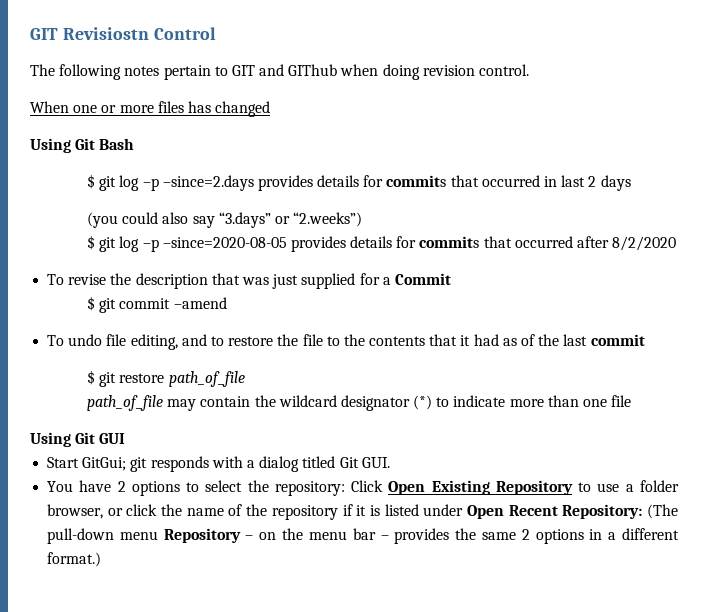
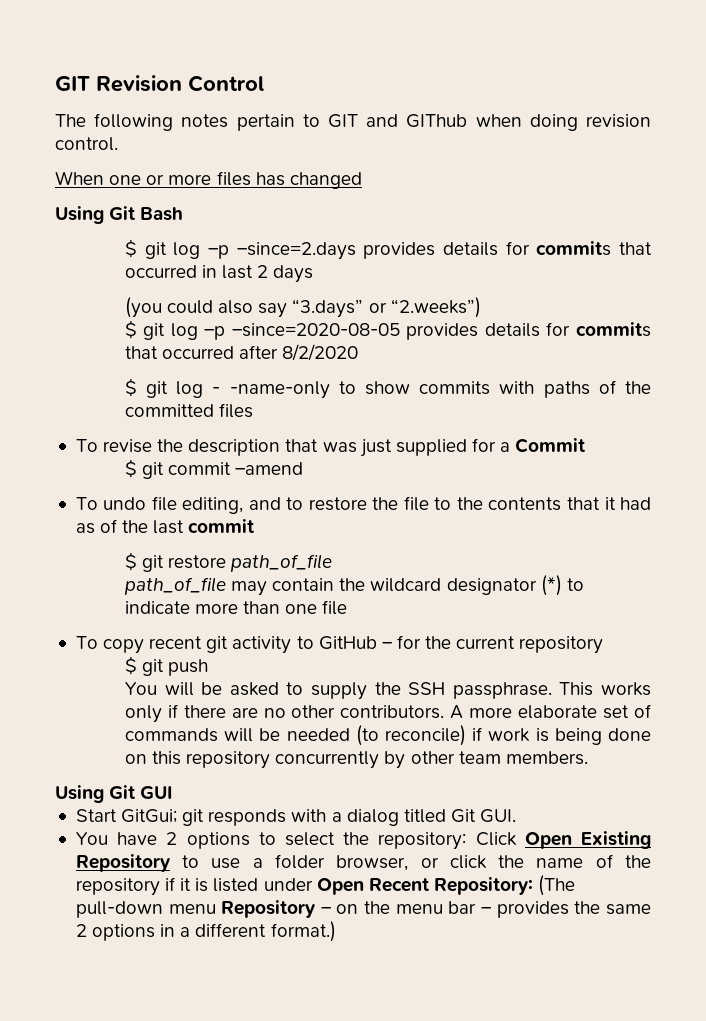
[30,27,149,40] GIT Revisiostn -> [55,75,182,92] GIT Revision
(677, 243) none -> [124,378,651,399] [124,403,254,418] // $ git log - -name-only to show commits with paths of the committed files
(632, 401) none -> [75,635,604,654] [124,656,209,676] [124,682,651,700] [124,704,652,723] [124,725,652,746] [124,751,588,769] // To copy recent git activity to GitHub – for the current repository // $ git push // You will be asked to supply the SSH passphrase. This works only if there are no other contributors. A more elaborate set of commands will be needed (to reconcile) if work is being done on this repository concurrently by other team members.

